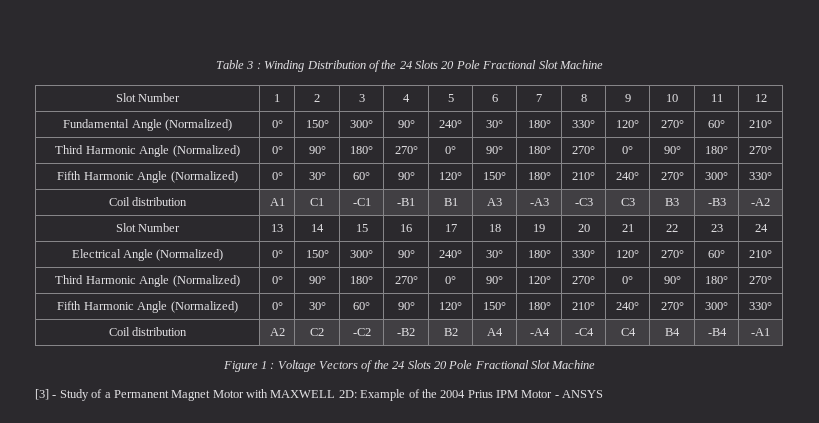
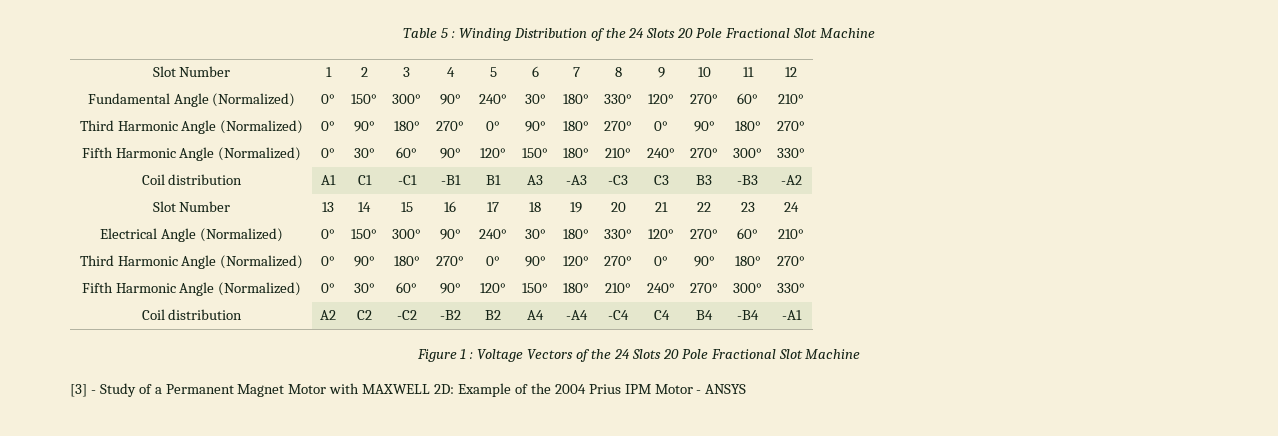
[246,61,254,69] 3 -> [440,28,448,38] 5

